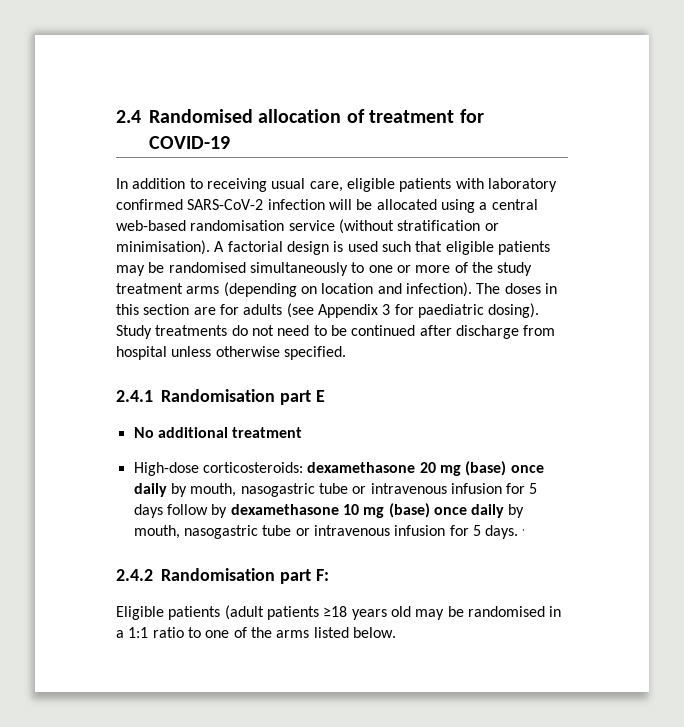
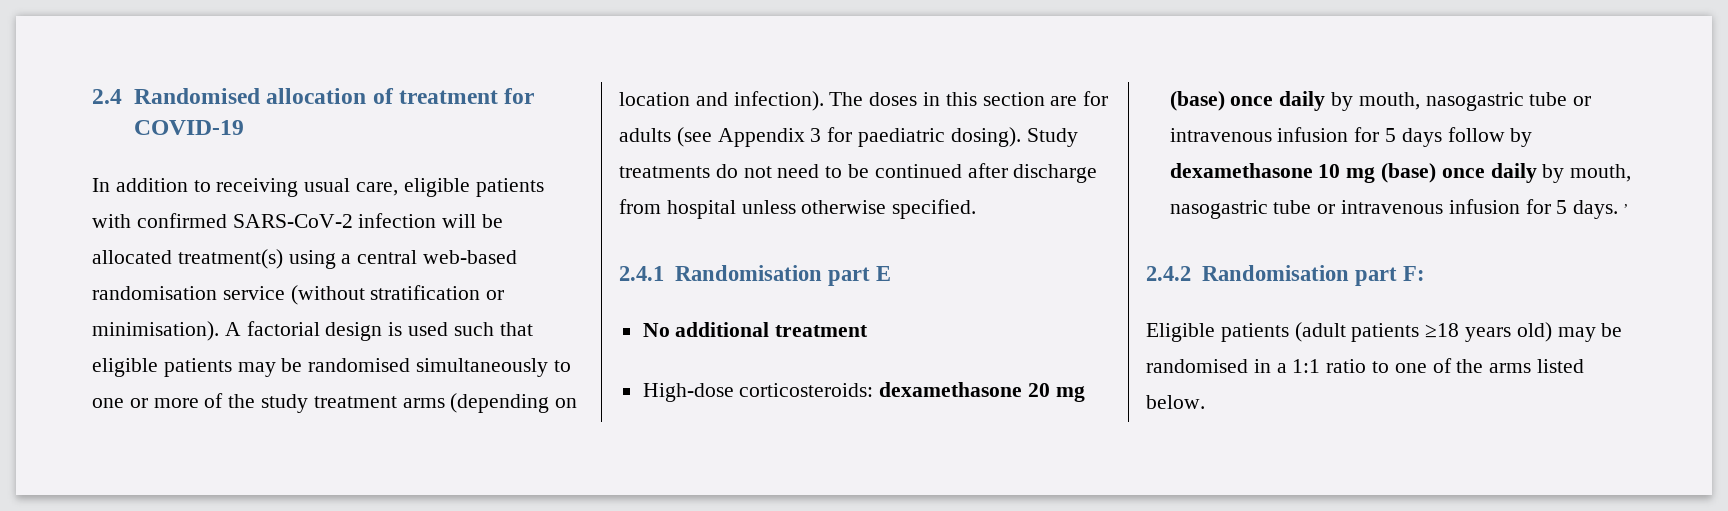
[487,178,557,192] laboratory -> (131, 221) none
(437, 204) none -> [177,249,283,269] treatment(s)
[390,606,411,617] old -> [1516,322,1552,342] old)

